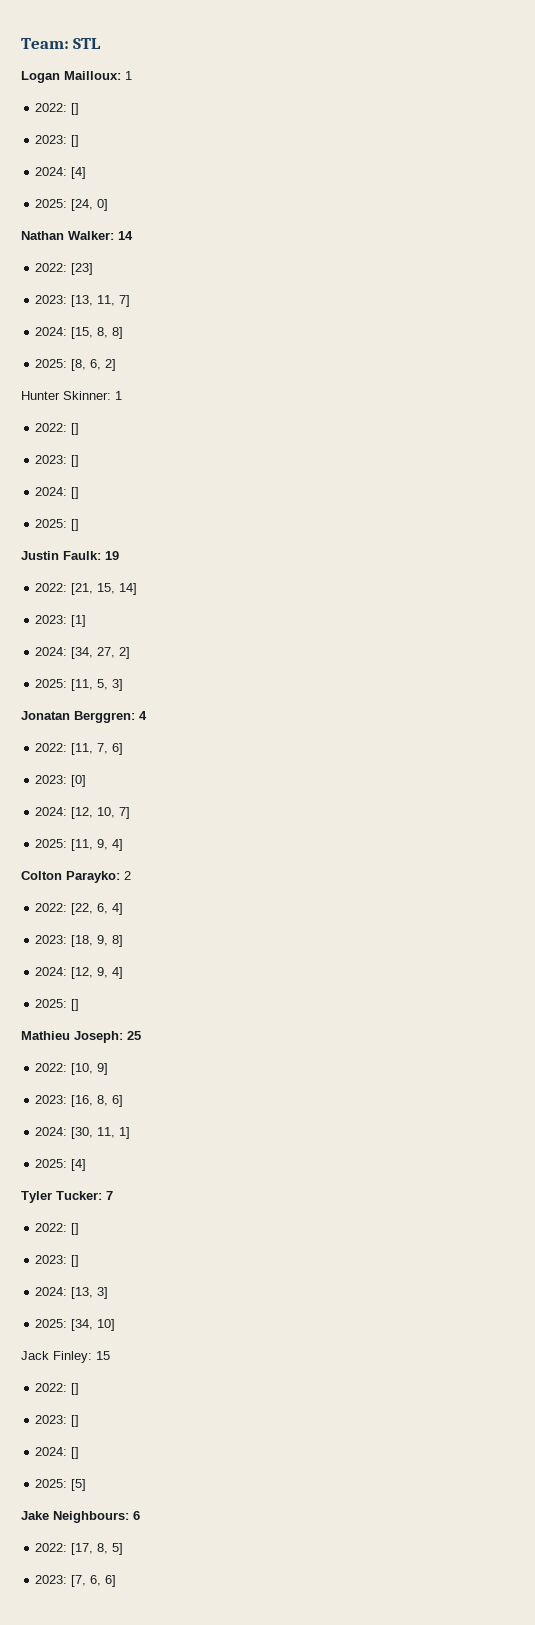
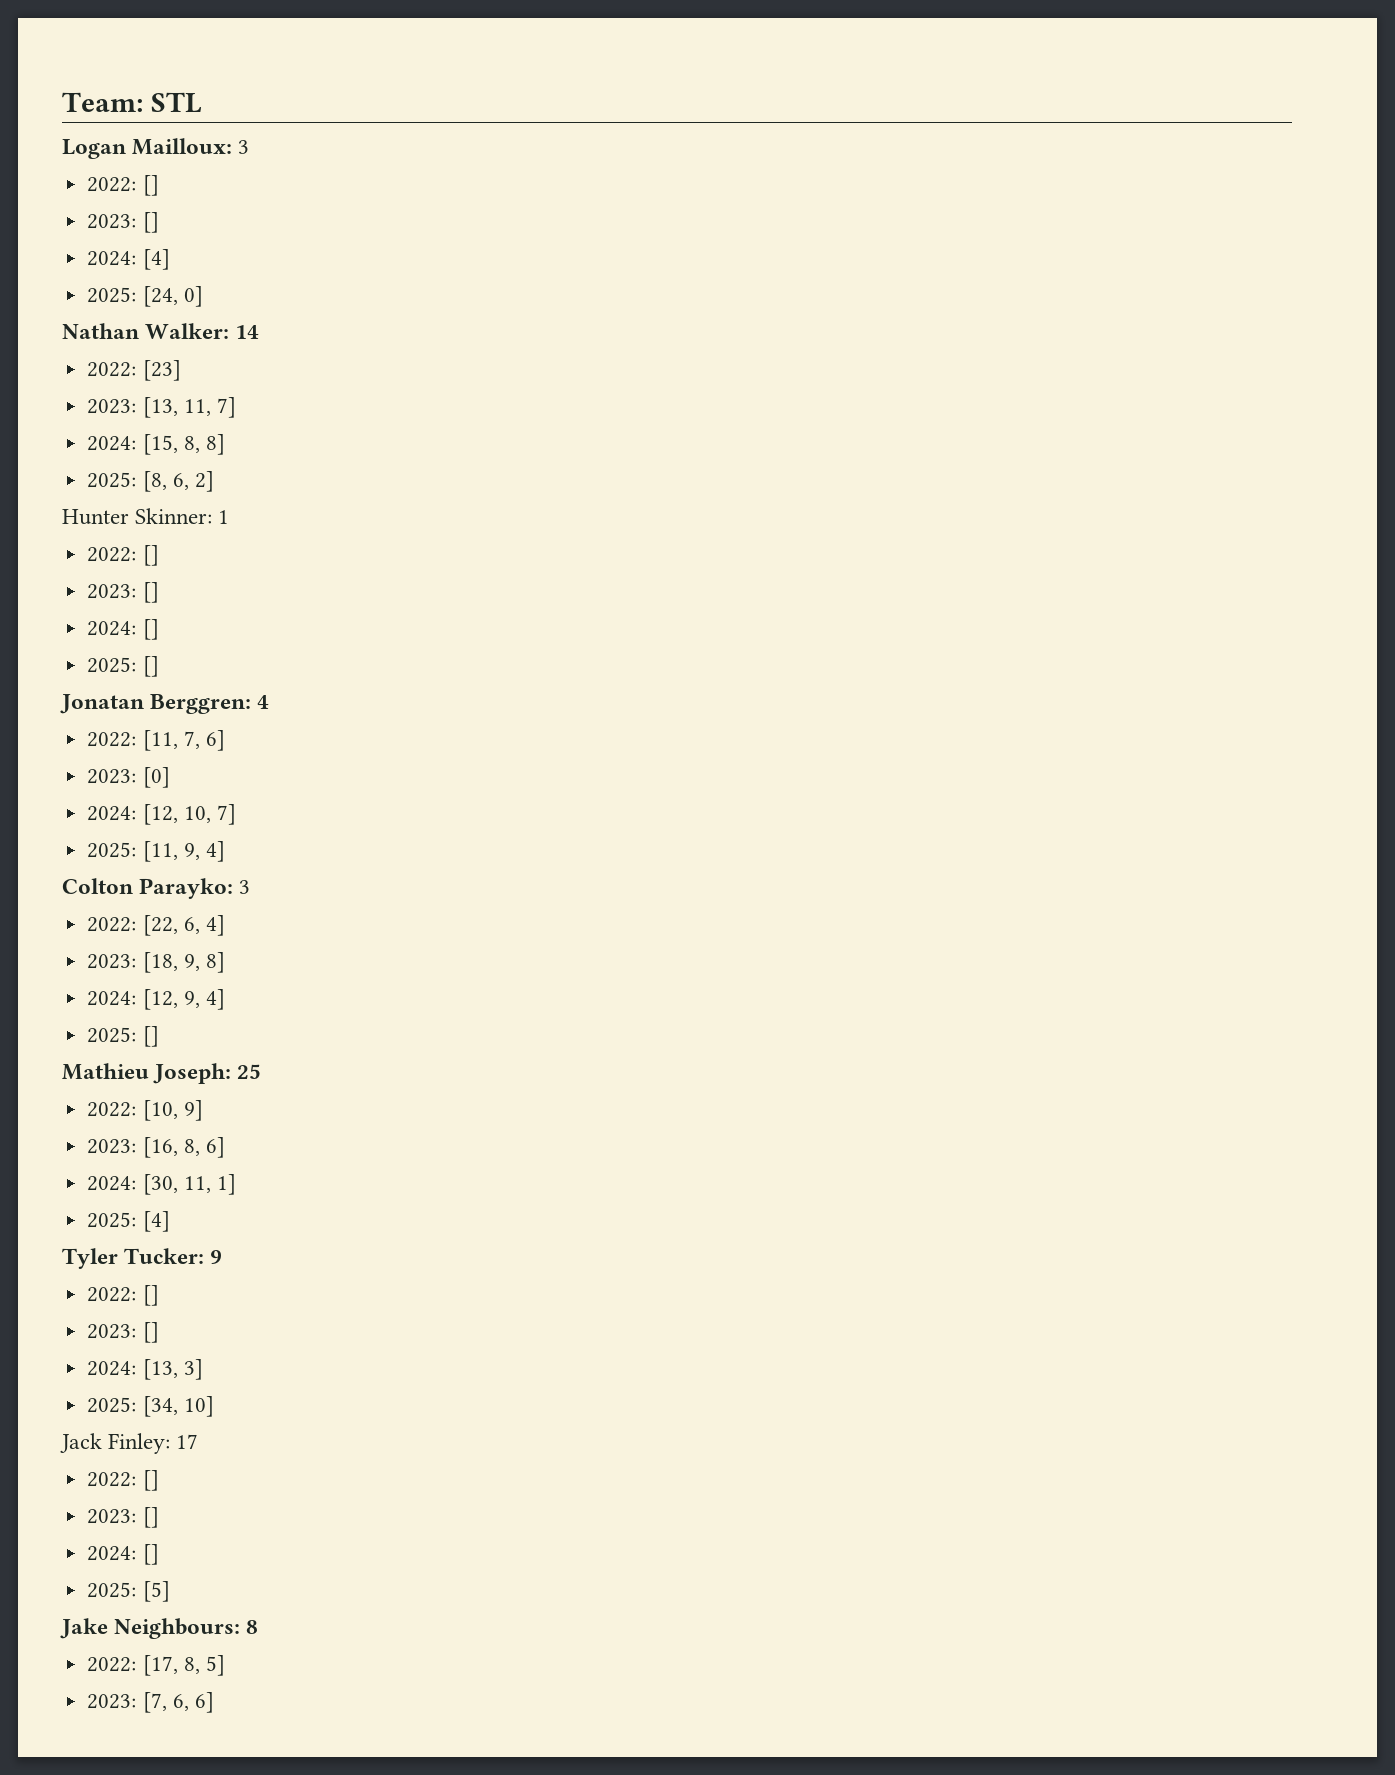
[125,71,132,80] 1 -> [238,140,250,154] 3
[21,551,119,560] [35,583,138,595] [35,615,87,627] [35,647,131,659] [35,679,124,691] // Justin Faulk: 19 // 2022: [21, 15, 14] // 2023: [1] // 2024: [34, 27, 2] // 2025: [11, 5, 3] -> (159, 666) none
[124,871,131,880] 2 -> [239,880,251,894] 3
[106,1191,113,1200] 7 -> [210,1250,223,1264] 9
[96,1351,110,1360] 15 -> [176,1434,199,1449] 17
[133,1511,140,1520] 6 -> [246,1620,259,1634] 8

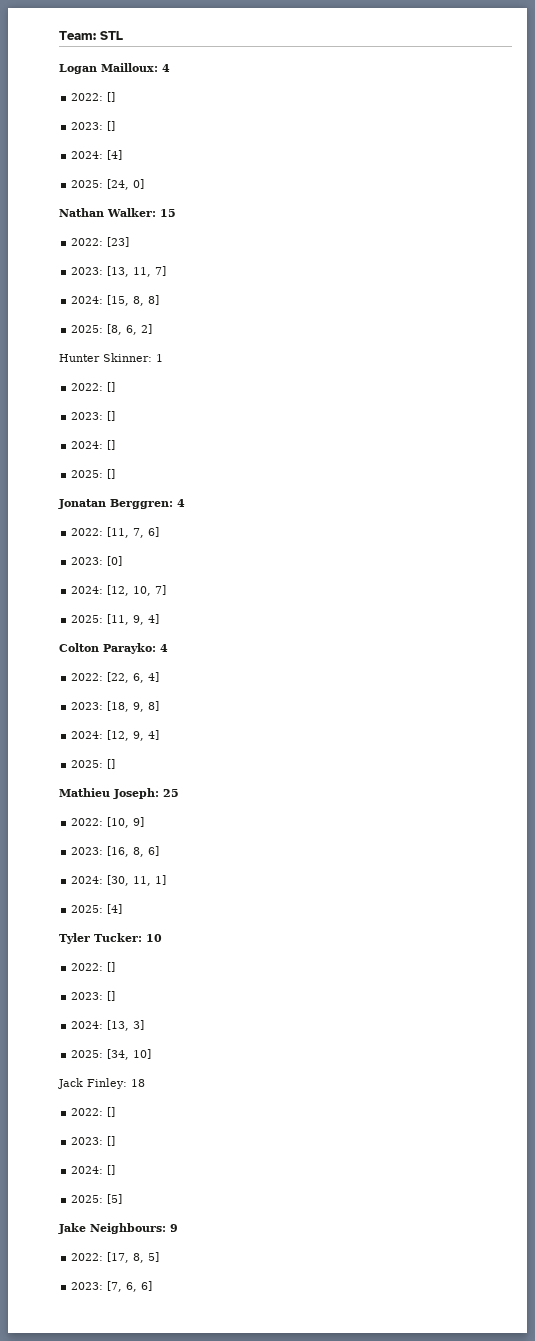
[238,140,250,154] 3 -> [162,64,170,72] 4
[235,325,260,339] 14 -> [160,209,176,217] 15
[239,880,251,894] 3 -> [160,644,168,652] 4
[210,1250,223,1264] 9 -> [145,934,162,942] 10
[176,1434,199,1449] 17 -> [131,1079,145,1087] 18
[246,1620,259,1634] 8 -> [170,1224,178,1232] 9

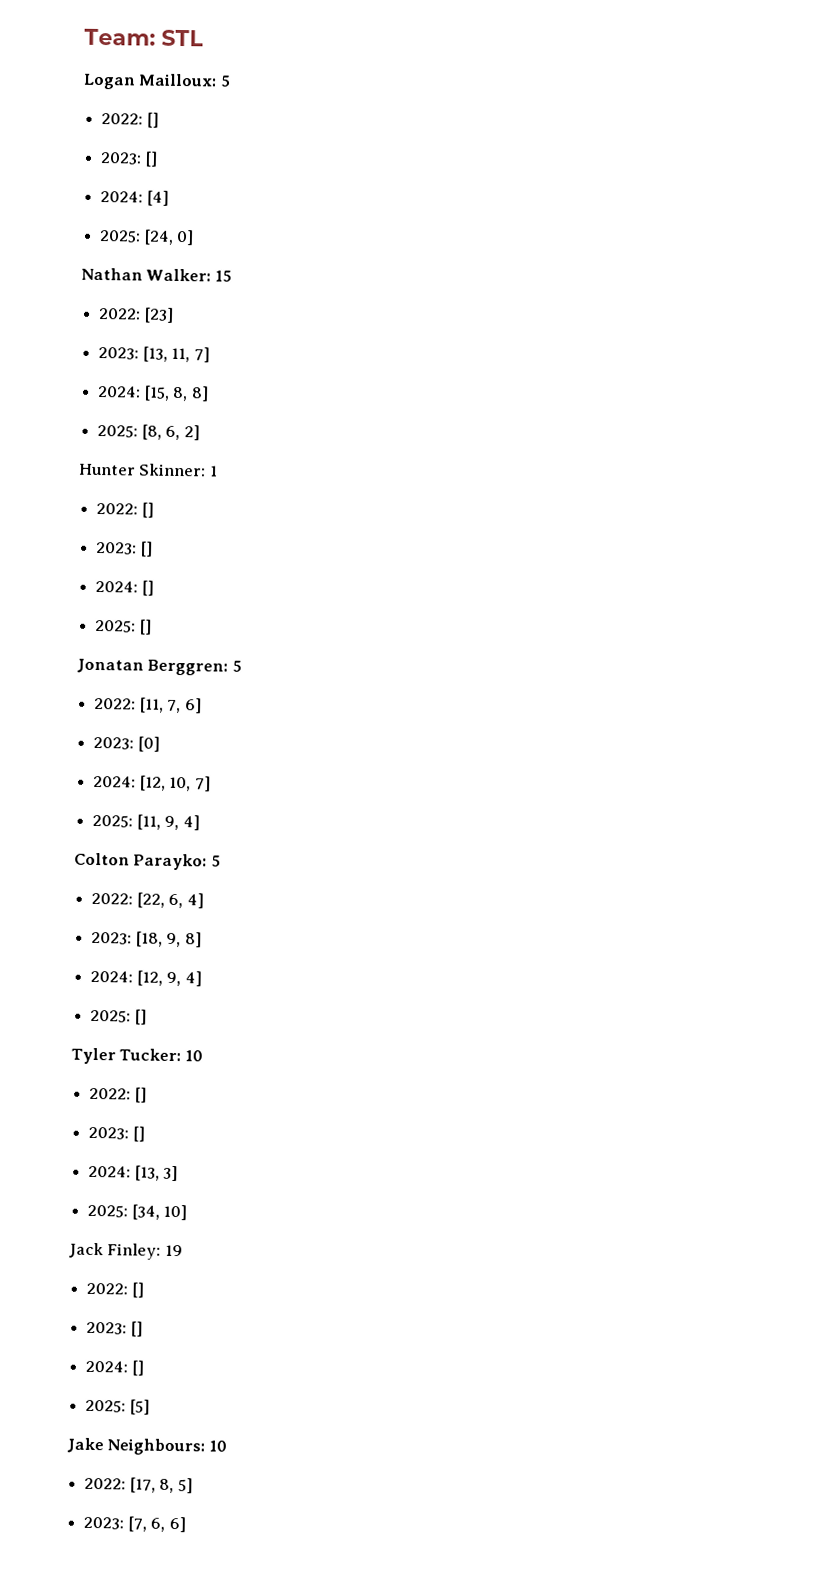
[162,64,170,72] 4 -> [219,75,231,87] 5
[177,499,185,507] 4 -> [231,660,242,672] 5
[160,644,168,652] 4 -> [210,855,221,867] 5
[59,788,179,799] [71,817,145,828] [71,846,160,857] [71,875,167,886] [71,904,123,914] // Mathieu Joseph: 25 // 2022: [10, 9] // 2023: [16, 8, 6] // 2024: [30, 11, 1] // 2025: [4] -> (147, 1017) none
[131,1079,145,1087] 18 -> [164,1244,183,1257] 19
[170,1224,178,1232] 9 -> [208,1440,227,1452] 10

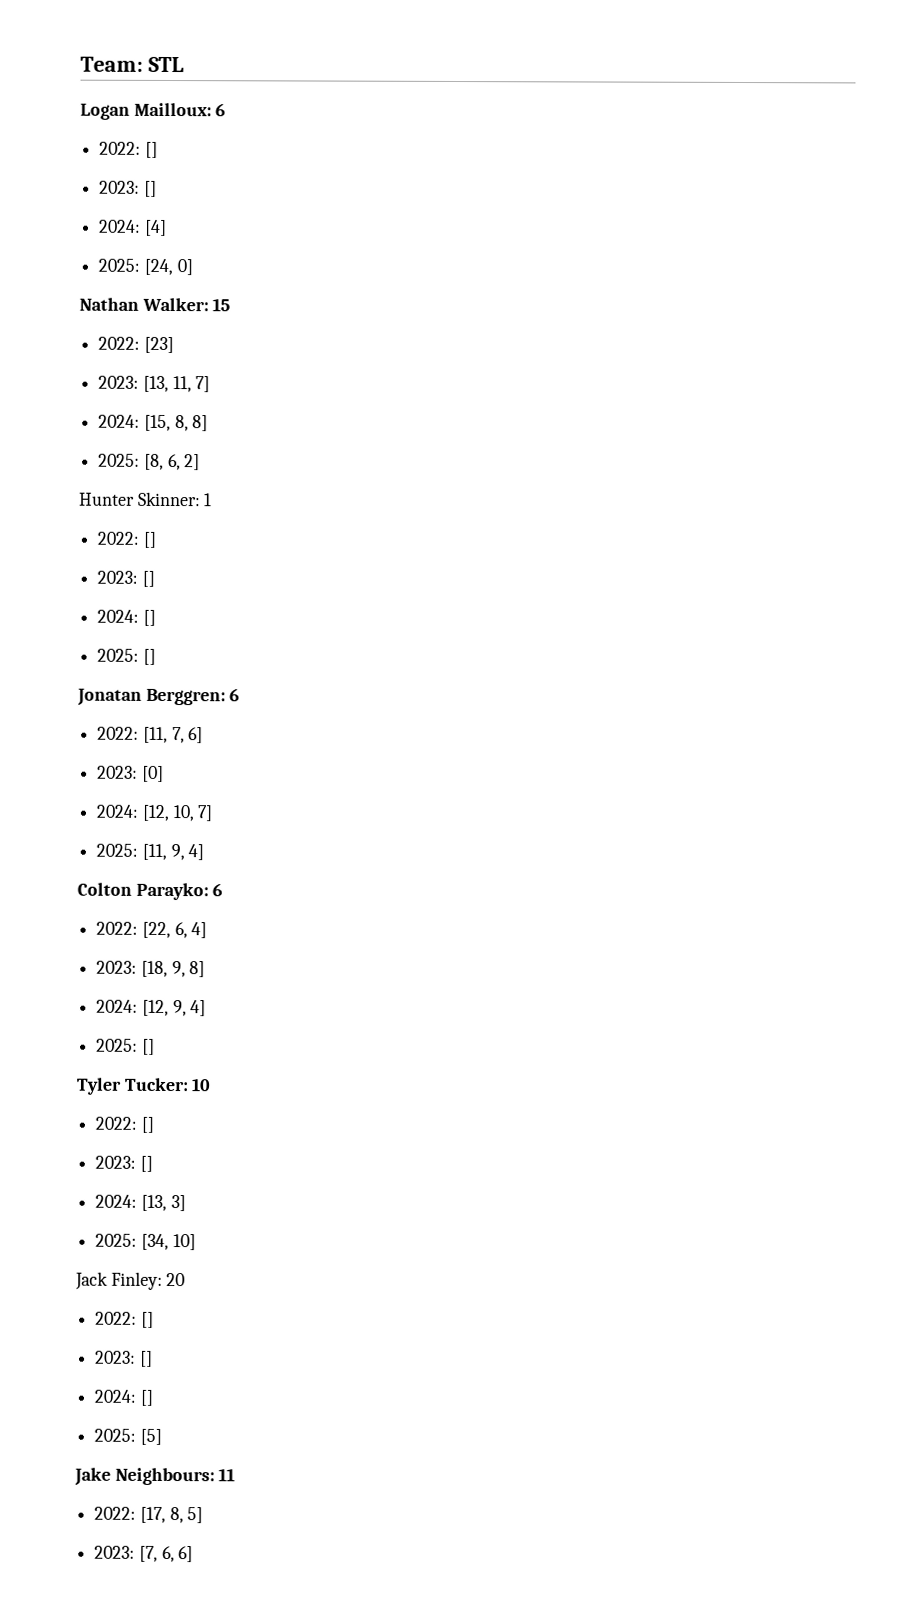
[219,75,231,87] 5 -> [215,103,227,117] 6
[231,660,242,672] 5 -> [229,688,241,702] 6
[210,855,221,867] 5 -> [212,883,224,897] 6
[164,1244,183,1257] 19 -> [166,1272,186,1287] 20
[208,1440,227,1452] 10 -> [218,1468,236,1482] 11

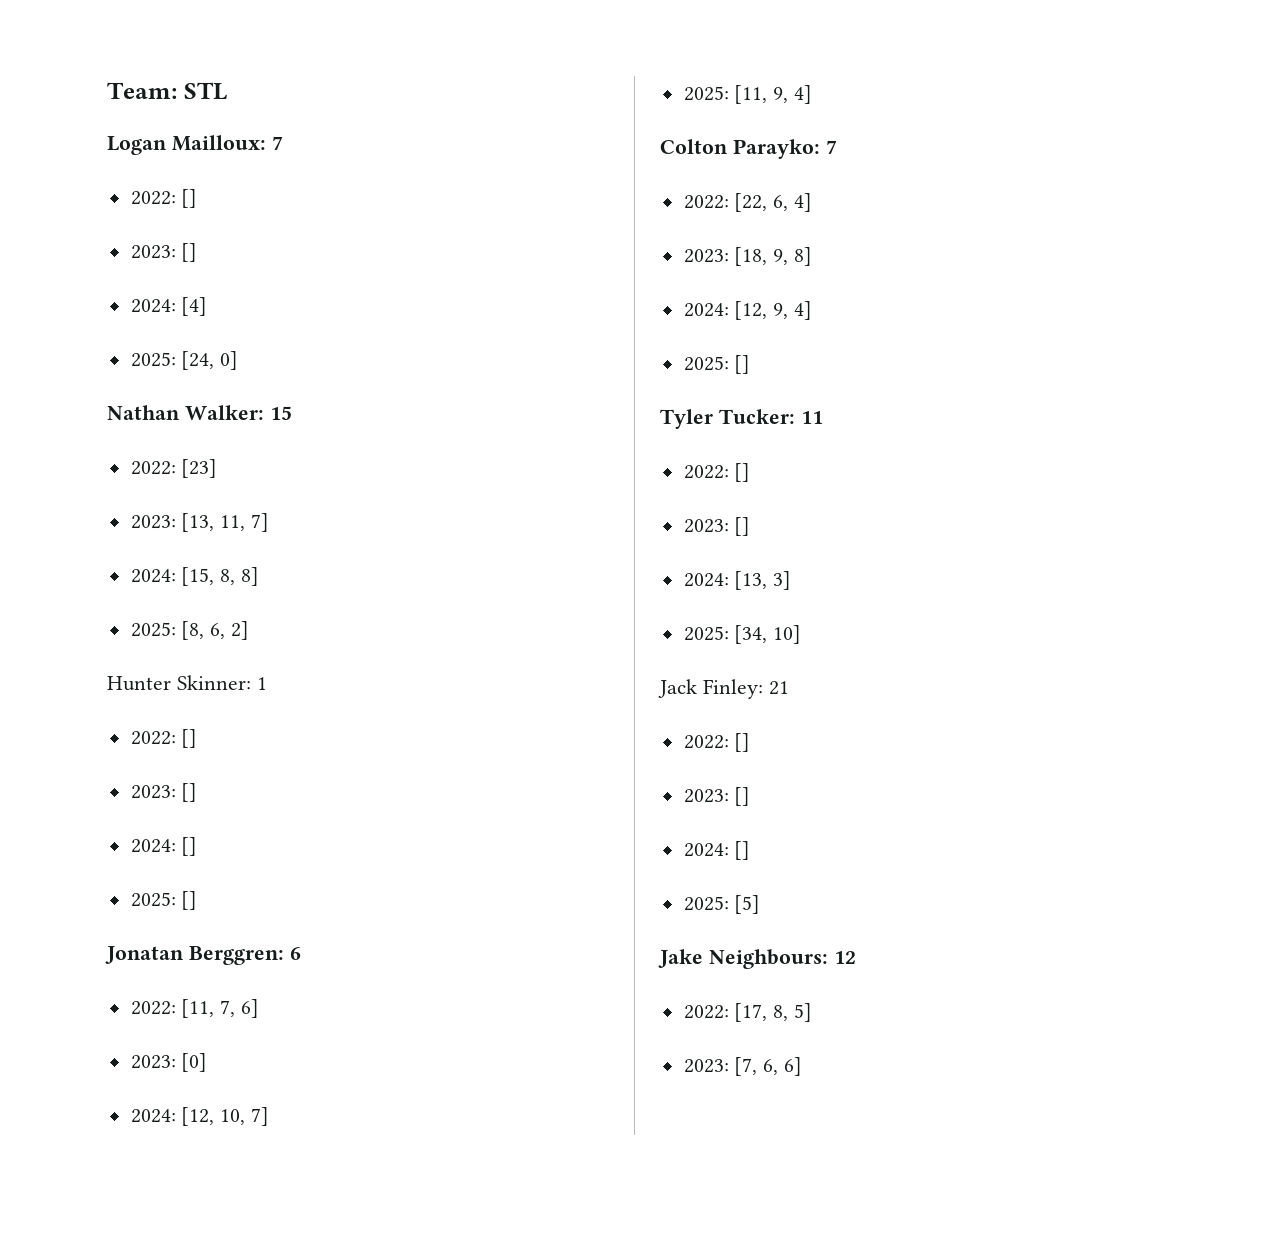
[215,103,227,117] 6 -> [271,136,283,150] 7
[212,883,224,897] 6 -> [825,140,837,154] 7
[191,1078,212,1092] 10 -> [800,411,823,424] 11
[166,1272,186,1287] 20 -> [768,681,789,695] 21
[218,1468,236,1482] 11 -> [833,951,856,964] 12

